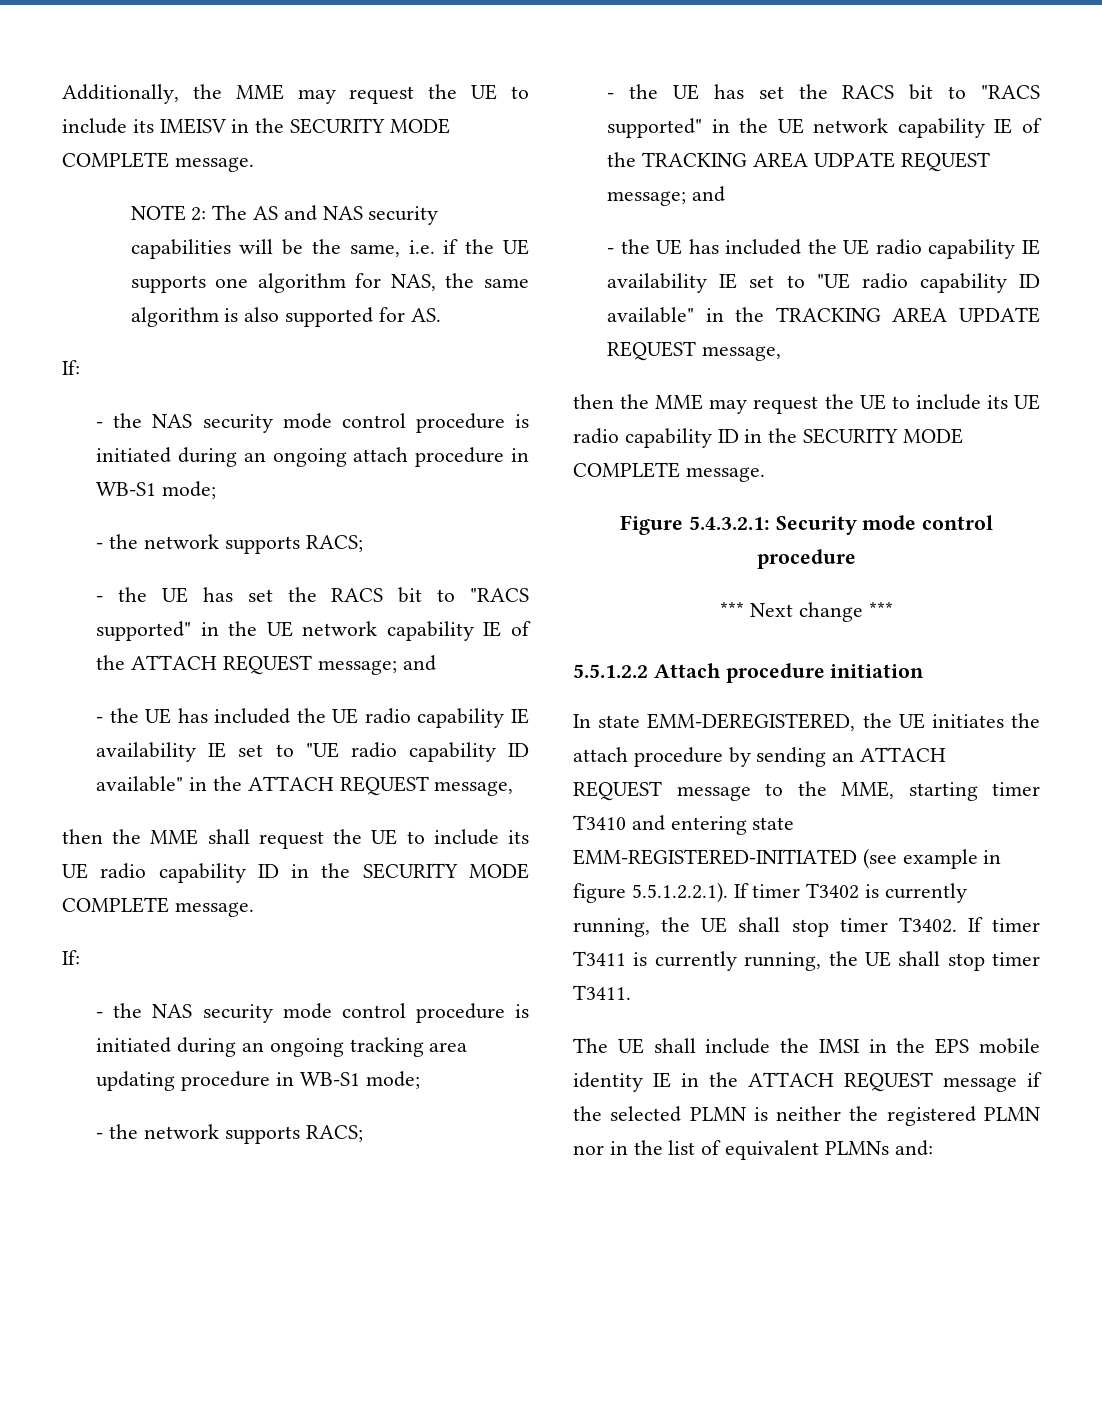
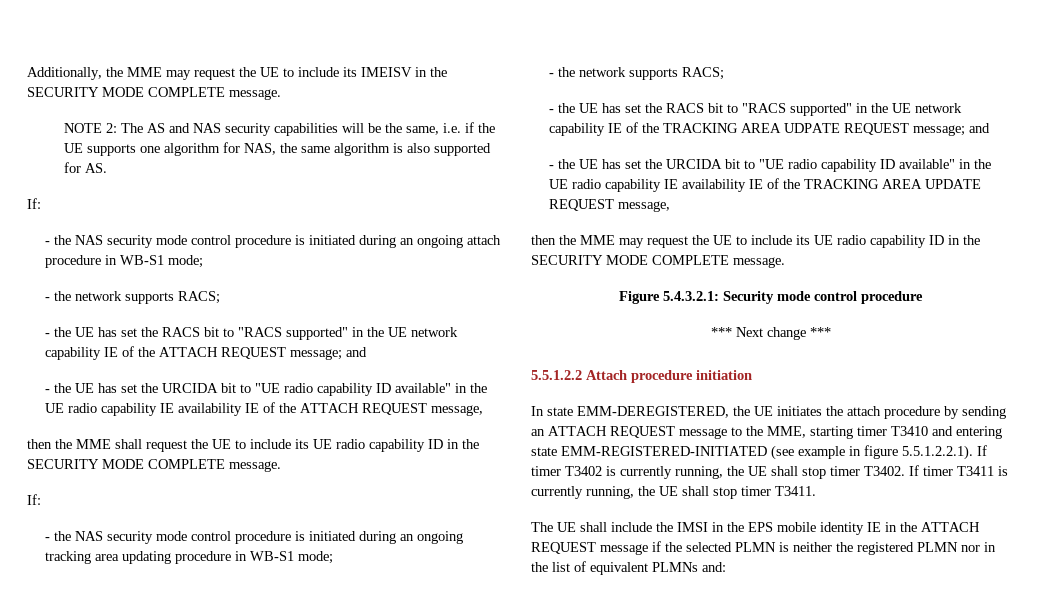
[214,708,529,728] [96,742,529,762] [96,776,208,792] included the UE radio capability IE availability IE set to "UE radio capability ID available" in -> [121,383,488,396] [45,402,276,416] set the URCIDA bit to "UE radio capability ID available" in the UE radio capability IE availability IE of
[725,239,1040,259] [607,273,1040,293] [607,307,724,323] included the UE radio capability IE availability IE set to "UE radio capability ID available" in -> [625,159,992,172] [549,178,780,192] set the URCIDA bit to "UE radio capability ID available" in the UE radio capability IE availability IE of

